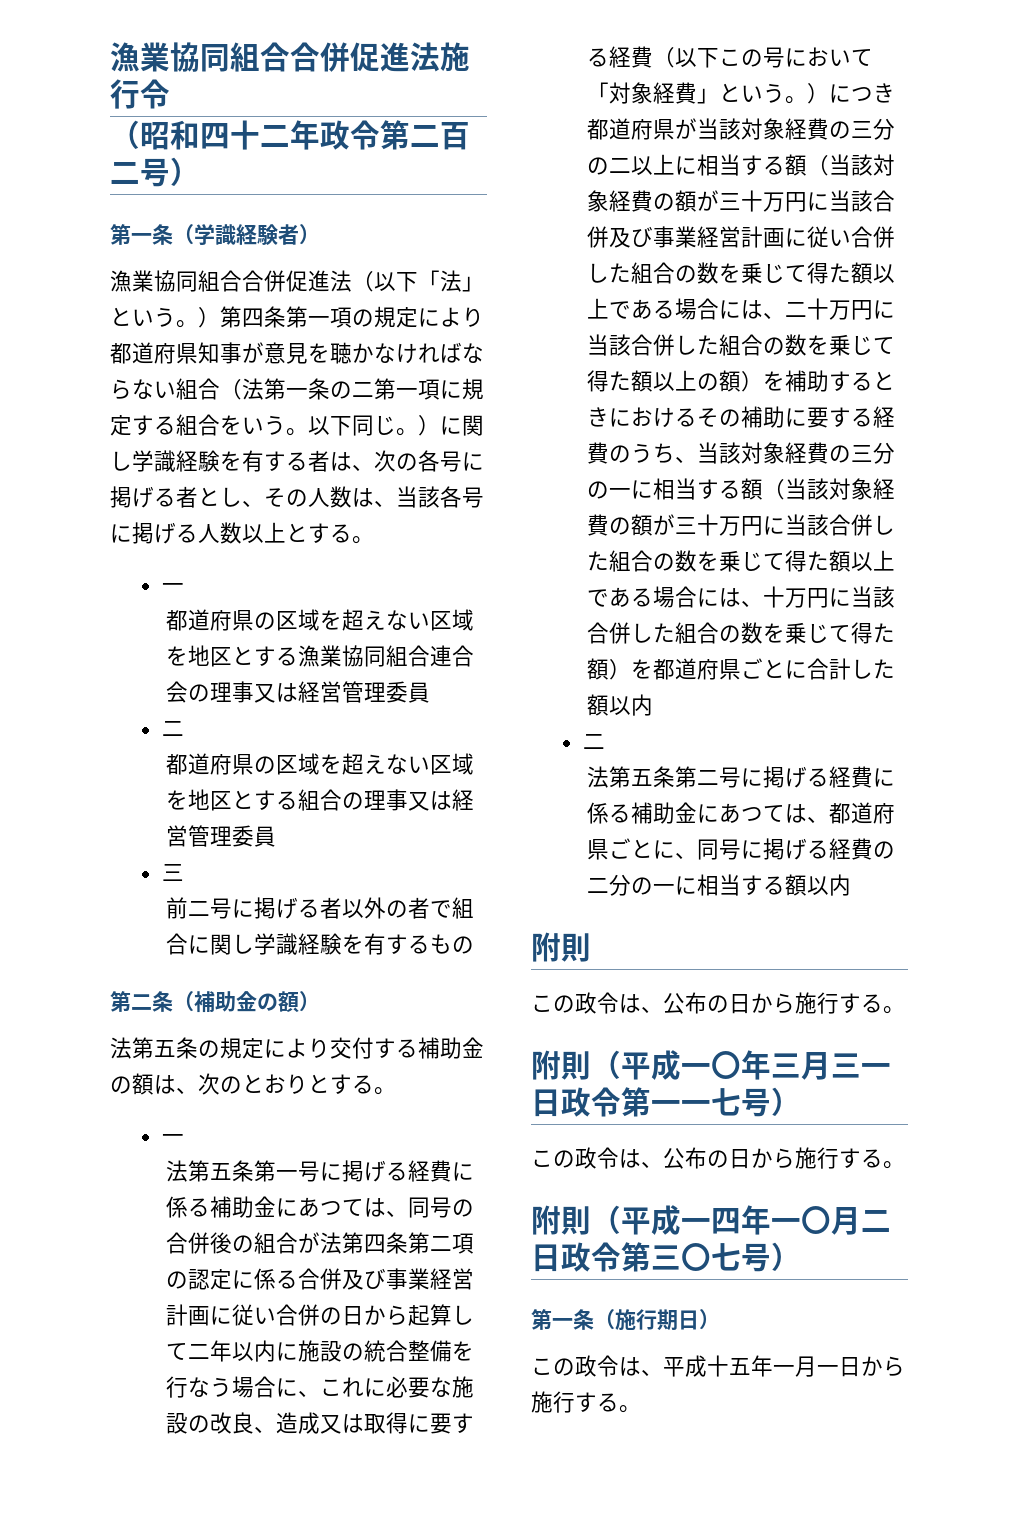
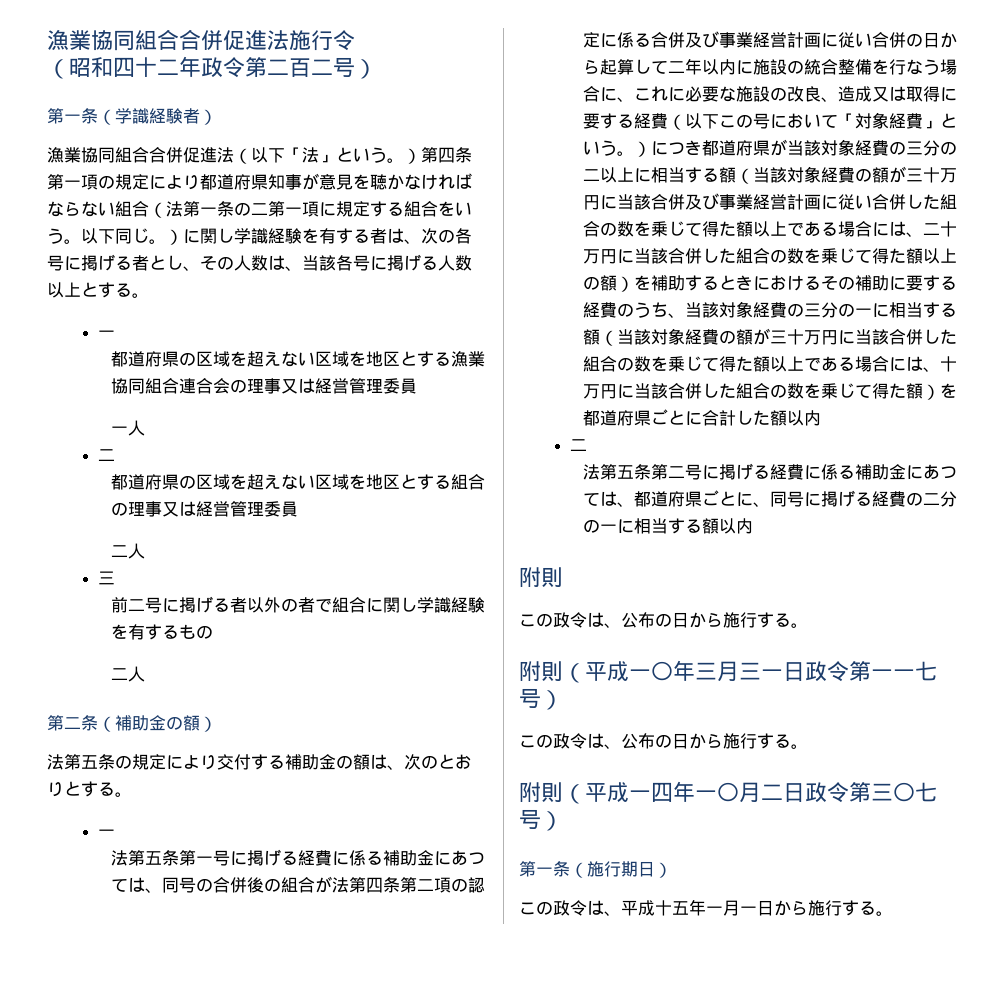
(431, 692) none -> [111,420,146,436] // 一人
(277, 836) none -> [111,543,146,559] // 二人
(475, 945) none -> [111,666,146,682] // 二人

